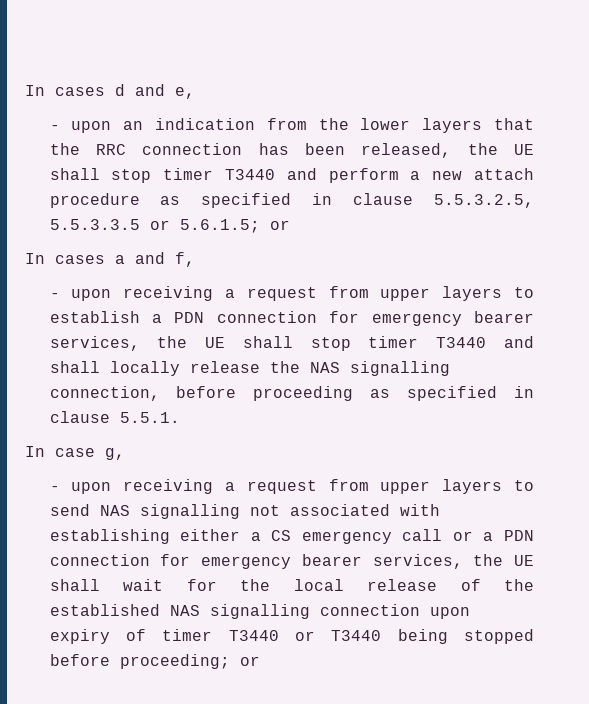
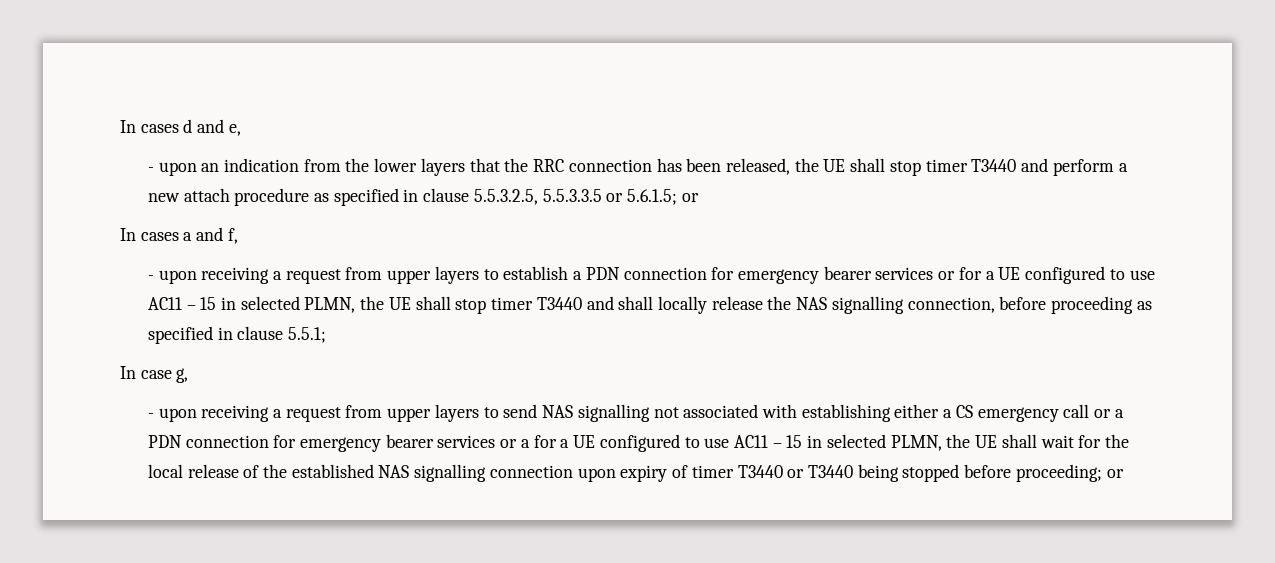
[49,336,140,351] services, -> [875,266,1155,284] [147,296,356,313] services or for a UE configured to use AC11 – 15 in selected PLMN,
[119,412,180,423] 5.5.1. -> [288,327,327,343] 5.5.1;
[372,554,463,569] services, -> [437,434,942,452] services or a for a UE configured to use AC11 – 15 in selected PLMN,

